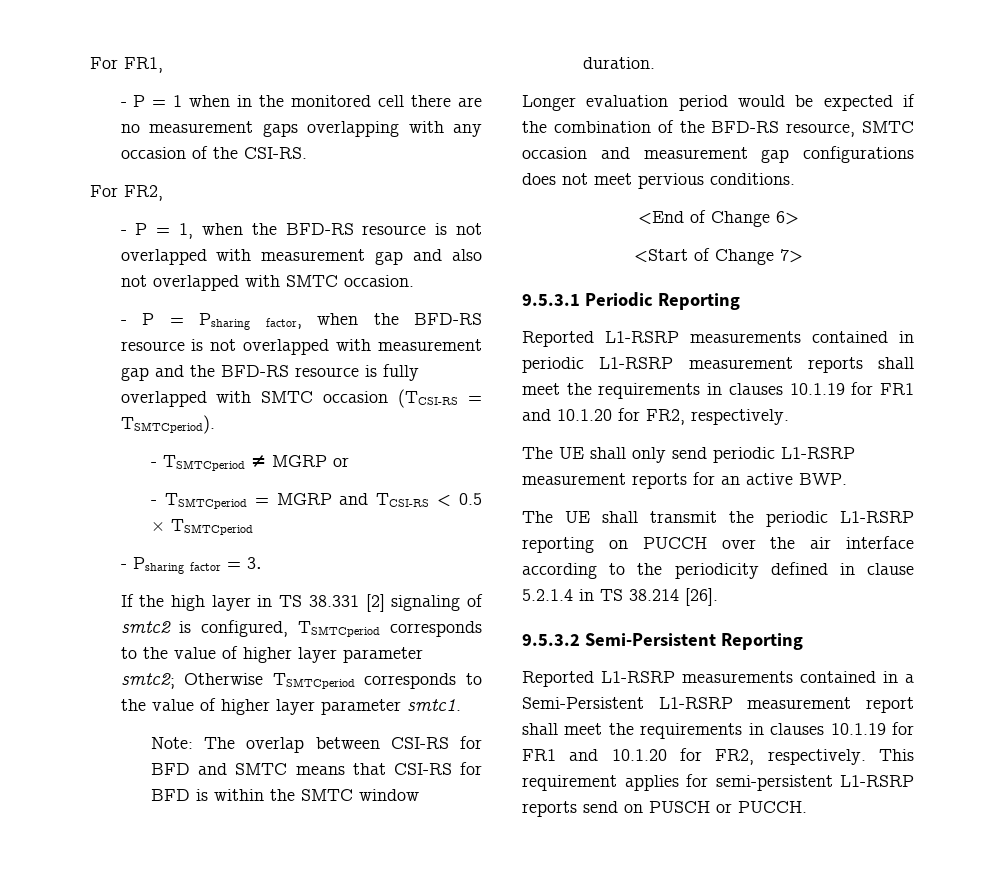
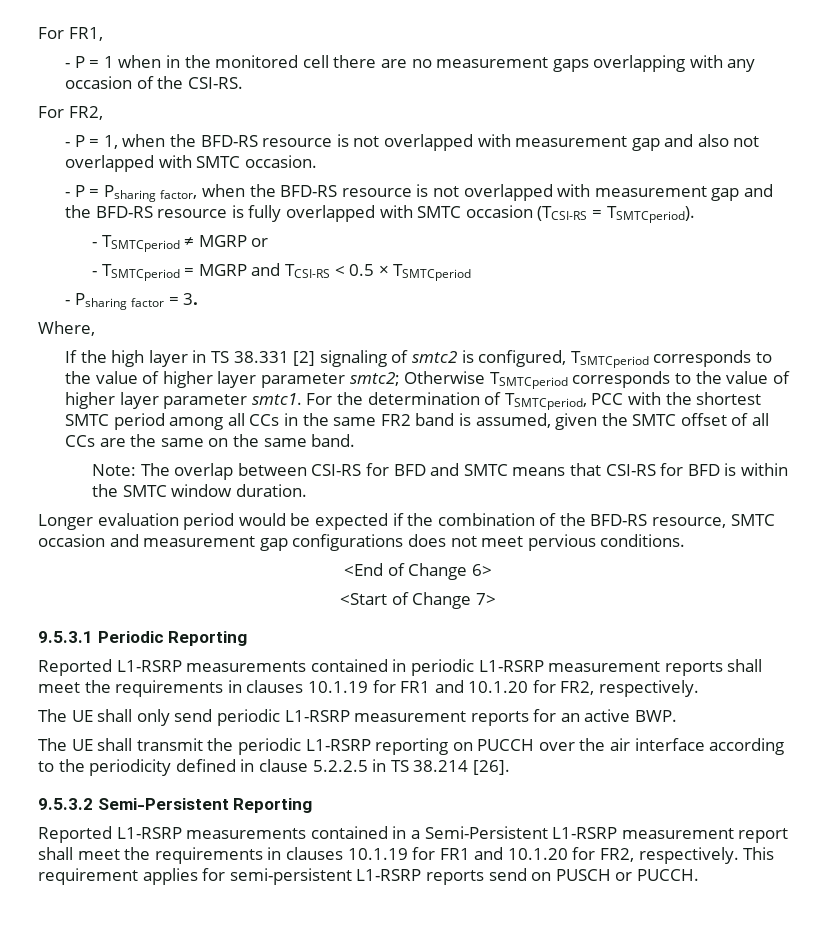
(262, 563) none -> [38,321,95,336] // Where,
(461, 705) none -> [306,392,762,410] [65,413,770,430] [65,434,356,447] For the determination of TSMTCperiod, PCC with the shortest SMTC period among all CCs in the same FR2 band is assumed, given the SMTC offset of all CCs are the same on the same band.
[522,589,573,601] 5.2.1.4 -> [312,760,368,772] 5.2.2.5

